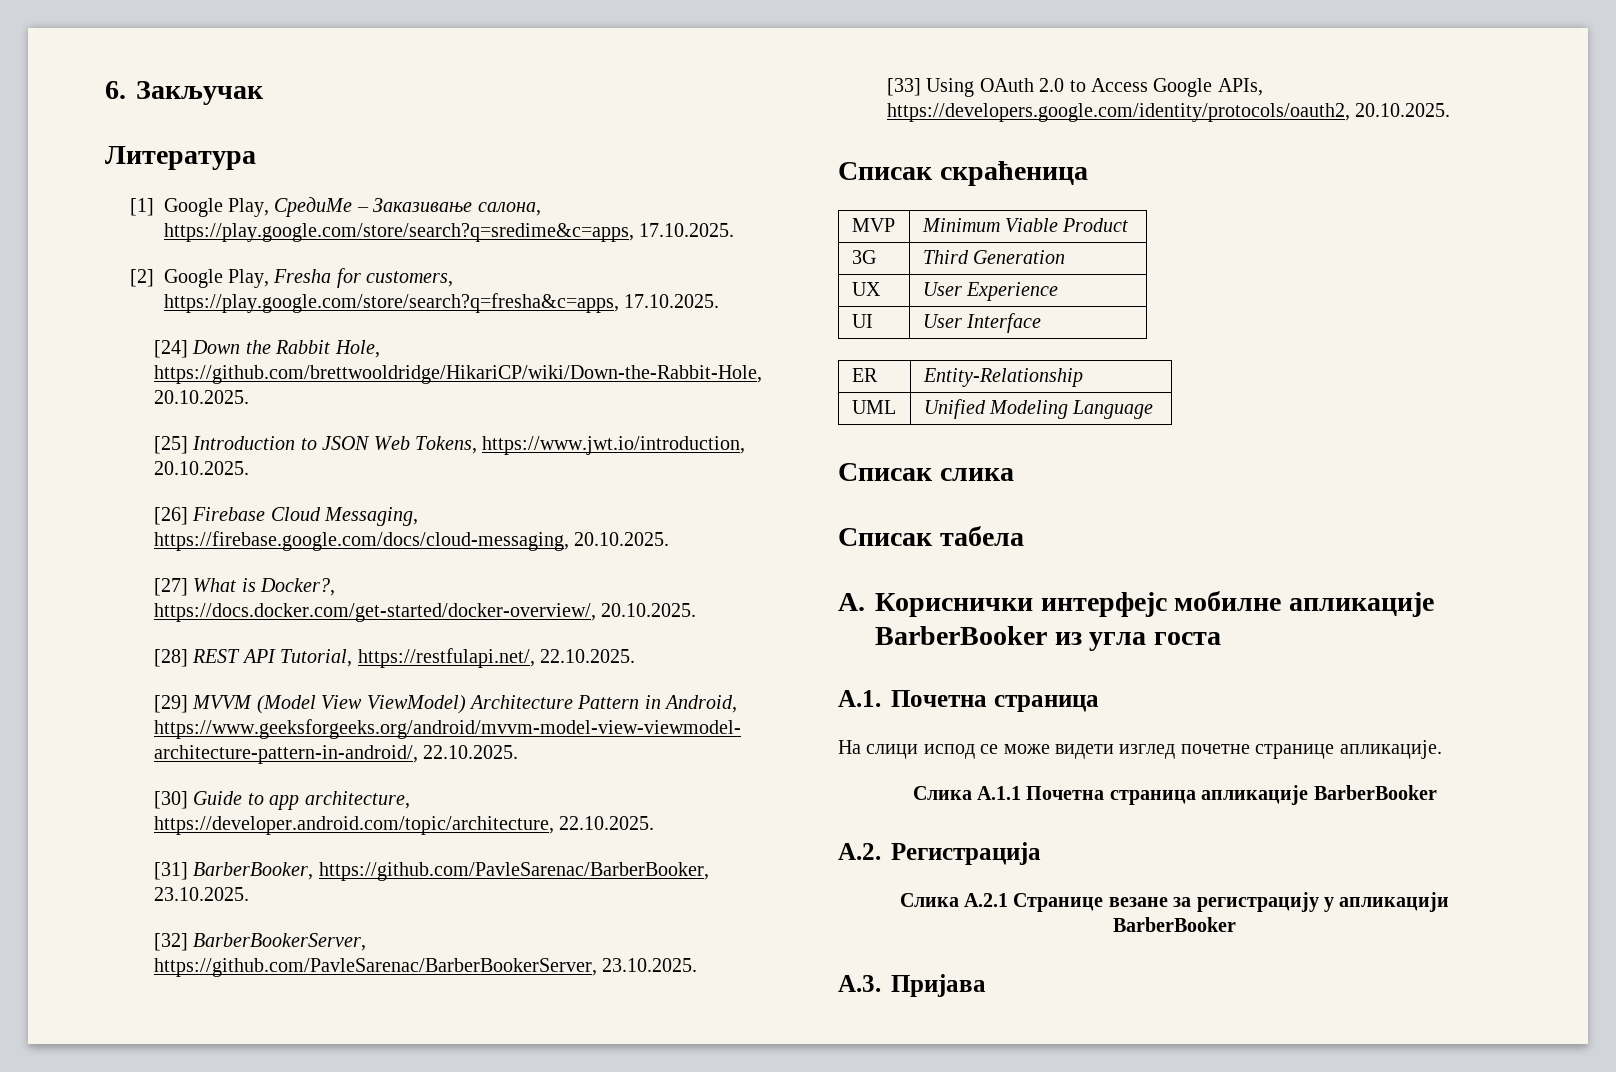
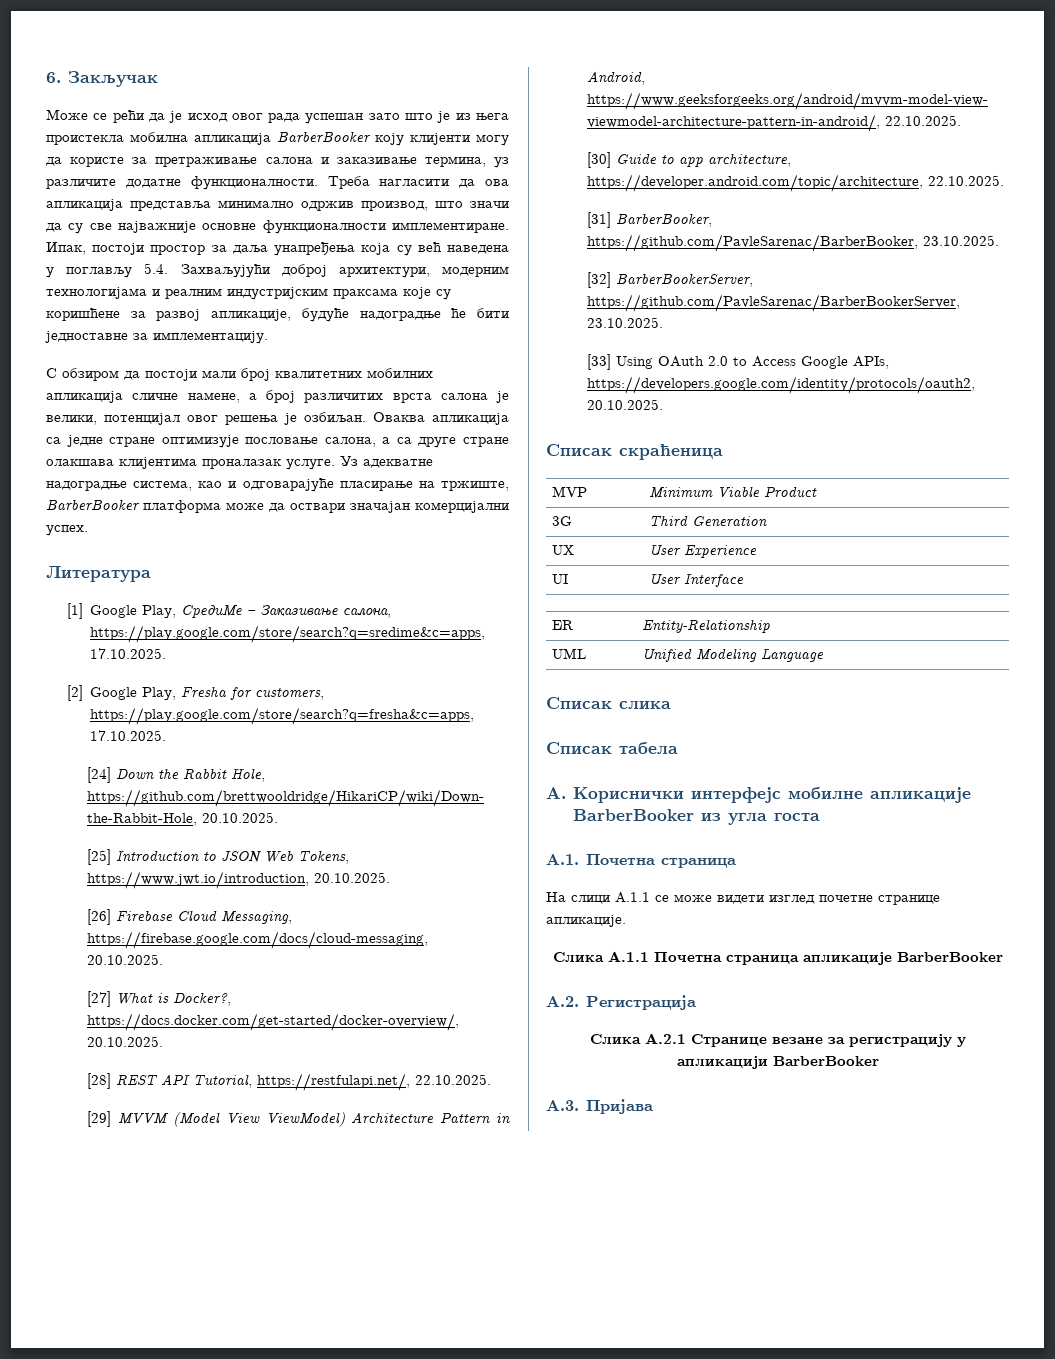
(264, 93) none -> [46,109,510,124] [46,131,509,146] [46,156,509,168] [46,176,509,190] [46,199,509,211] [46,220,509,234] [46,242,510,256] [46,263,509,278] [46,287,451,300] [46,308,510,322] [45,331,268,344] [46,368,433,381] [46,390,509,403] [46,412,509,425] [46,435,509,448] [46,456,433,470] [46,478,510,492] [46,499,509,513] [46,525,88,536] // Може се рећи да је исход овог рада успешан зато што је из њега проистекла мобилна апликација BarberBooker коју клијенти могу да користе за претраживање салона и заказивање термина, уз различите додатне функционалности. Треба нагласити да ова апликација представља минимално одржив производ, што значи да су све најважније основне функционалности имплементиране. Ипак, постоји простор за даља унапређења која су већ наведена у поглављу 5.4. Захваљујући доброј архитектури, модерним технологијама и реалним индустријским праксама које су коришћене за развој апликације, будуће надоградње ће бити једноставне за имплементацију. // С обзиром да постоји мали број квалитетних мобилних апликација сличне намене, а број различитих врста салона је велики, потенцијал овог решења је озбиљан. Оваква апликација са једне стране оптимизује пословање салона, а са друге стране олакшава клијентима проналазак услуге. Уз адекватне надоградње система, као и одговарајуће пласирање на тржиште, BarberBooker платформа може да оствари значајан комерцијални успех.
[923,744,975,759] испод -> [615,892,650,903] А.1.1

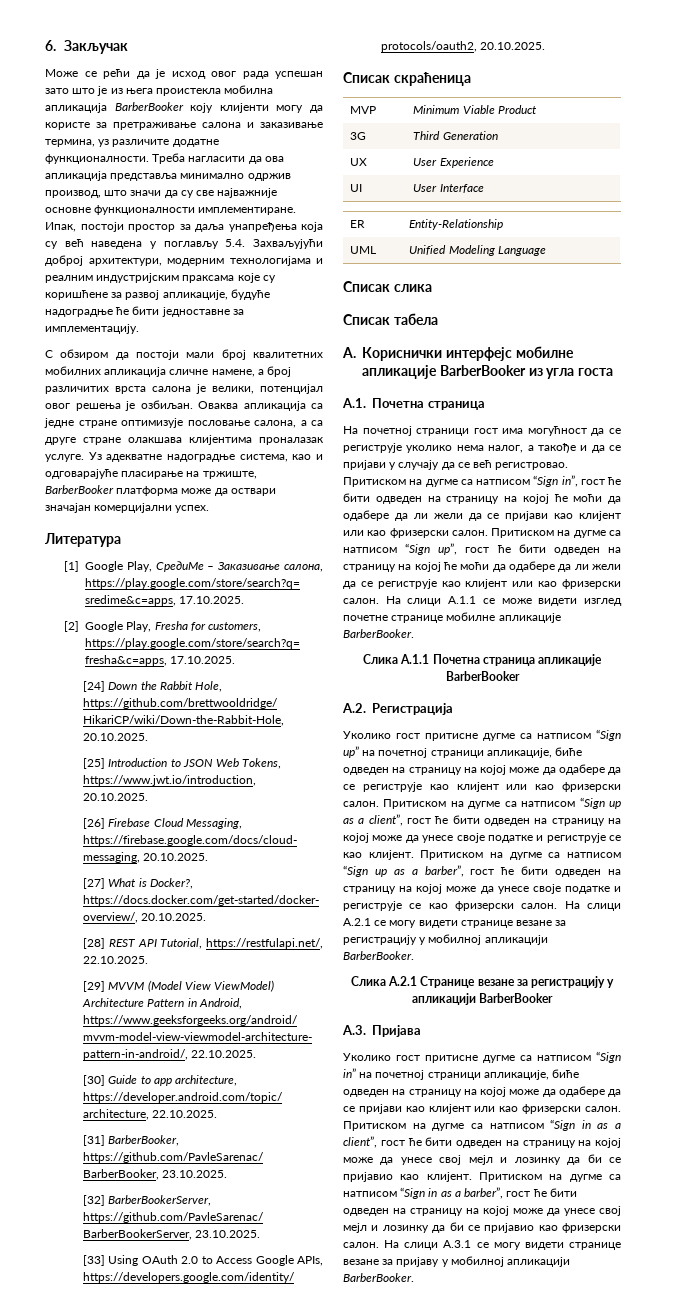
(566, 897) none -> [362,426,621,436] [343,443,621,453] [343,460,569,470] [343,475,621,487] [343,493,621,504] [343,510,621,521] [343,528,621,538] [343,543,621,555] [343,561,621,572] [343,579,621,589] [343,596,401,604] почетној страници гост има могућност да се региструје уколико нема налог, а такође и да се пријави у случају да се већ регистровао. Притиском на дугме са натписом “Sign in”, гост ће бити одведен на страницу на којој ће моћи да одабере да ли жели да се пријави као клијент или као фризерски салон. Притиском на дугме са натписом “Sign up”, гост ће бити одведен на страницу на којој ће моћи да одабере да ли жели да се региструје као клијент или као фризерски салон. На
[546,915,626,927] апликације. -> [446,612,561,623] [343,629,414,638] мобилне апликације BarberBooker.
(697, 1002) none -> [343,729,621,741] [343,746,583,758] [343,764,621,775] [343,782,621,792] [343,797,621,809] [343,814,621,826] [343,833,621,843] [343,850,621,860] [343,865,621,877] [343,884,621,894] [343,901,621,911] [343,918,567,928] [343,934,548,945] [343,951,414,960] // Уколико гост притисне дугме са натписом “Sign up” на почетној страници апликације, биће одведен на страницу на којој може да одабере да се региструје као клијент или као фризерски салон. Притиском на дугме са натписом “Sign up as a client”, гост ће бити одведен на страницу на којој може да унесе своје податке и региструје се као клијент. Притиском на дугме са натписом “Sign up as a barber”, гост ће бити одведен на страницу на којој може да унесе своје податке и региструје се као фризерски салон. На слици А.2.1 се могу видети странице везане за регистрацију у мобилној апликацији BarberBooker.
(654, 1106) none -> [343,1051,621,1063] [343,1068,580,1080] [343,1086,621,1097] [343,1104,621,1114] [343,1119,621,1131] [343,1136,621,1148] [343,1154,621,1165] [343,1172,621,1182] [343,1187,577,1199] [343,1206,621,1216] [343,1222,621,1233] [343,1240,621,1250] [343,1256,571,1267] [343,1273,414,1282] // Уколико гост притисне дугме са натписом “Sign in” на почетној страници апликације, биће одведен на страницу на којој може да одабере да се пријави као клијент или као фризерски салон. Притиском на дугме са натписом “Sign in as a client”, гост ће бити одведен на страницу на којој може да унесе свој мејл и лозинку да би се пријавио као клијент. Притиском на дугме са натписом “Sign in as a barber”, гост ће бити одведен на страницу на којој може да унесе свој мејл и лозинку да би се пријавио као фризерски салон. На слици А.3.1 се могу видети странице везане за пријаву у мобилној апликацији BarberBooker.

